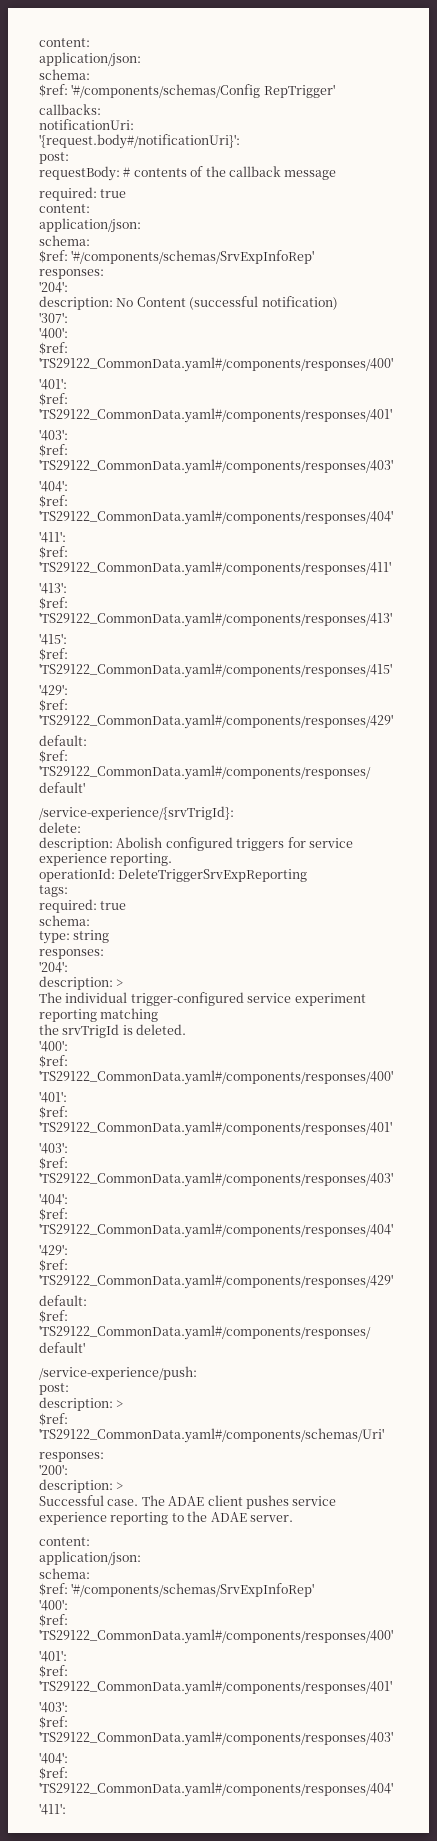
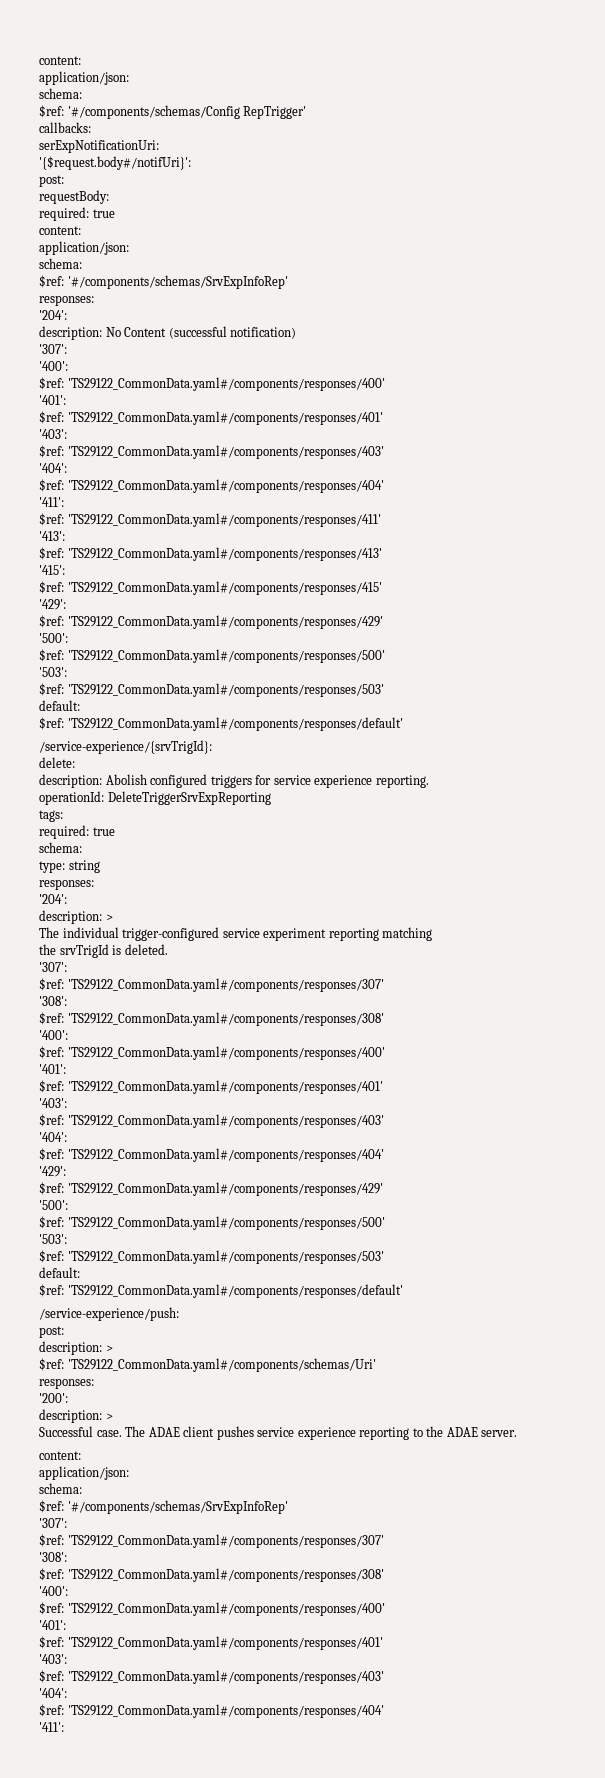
[39,119,134,130] [39,134,240,149] notificationUri: // '{request.body#/notificationUri}': -> [39,140,159,153] [39,156,191,170] serExpNotificationUri: // '{$request.body#/notifUri}':
[123,166,337,180] # contents of the callback message -> (109, 197) none
(393, 721) none -> [39,633,68,643] [39,649,385,663] [39,667,67,677] [39,683,384,697] // '500': // $ref: 'TS29122_CommonData.yaml#/components/responses/500' // '503': // $ref: 'TS29122_CommonData.yaml#/components/responses/503'
(187, 1029) none -> [39,962,67,972] [39,978,384,992] [39,996,67,1006] [39,1012,384,1026] // '307': // $ref: 'TS29122_CommonData.yaml#/components/responses/307' // '308': // $ref: 'TS29122_CommonData.yaml#/components/responses/308'
(393, 1281) none -> [39,1200,68,1210] [39,1216,385,1230] [39,1234,67,1244] [39,1250,384,1264] // '500': // $ref: 'TS29122_CommonData.yaml#/components/responses/500' // '503': // $ref: 'TS29122_CommonData.yaml#/components/responses/503'
(315, 1590) none -> [39,1518,67,1528] [39,1534,384,1548] [39,1552,67,1562] [39,1568,384,1582] // '307': // $ref: 'TS29122_CommonData.yaml#/components/responses/307' // '308': // $ref: 'TS29122_CommonData.yaml#/components/responses/308'

